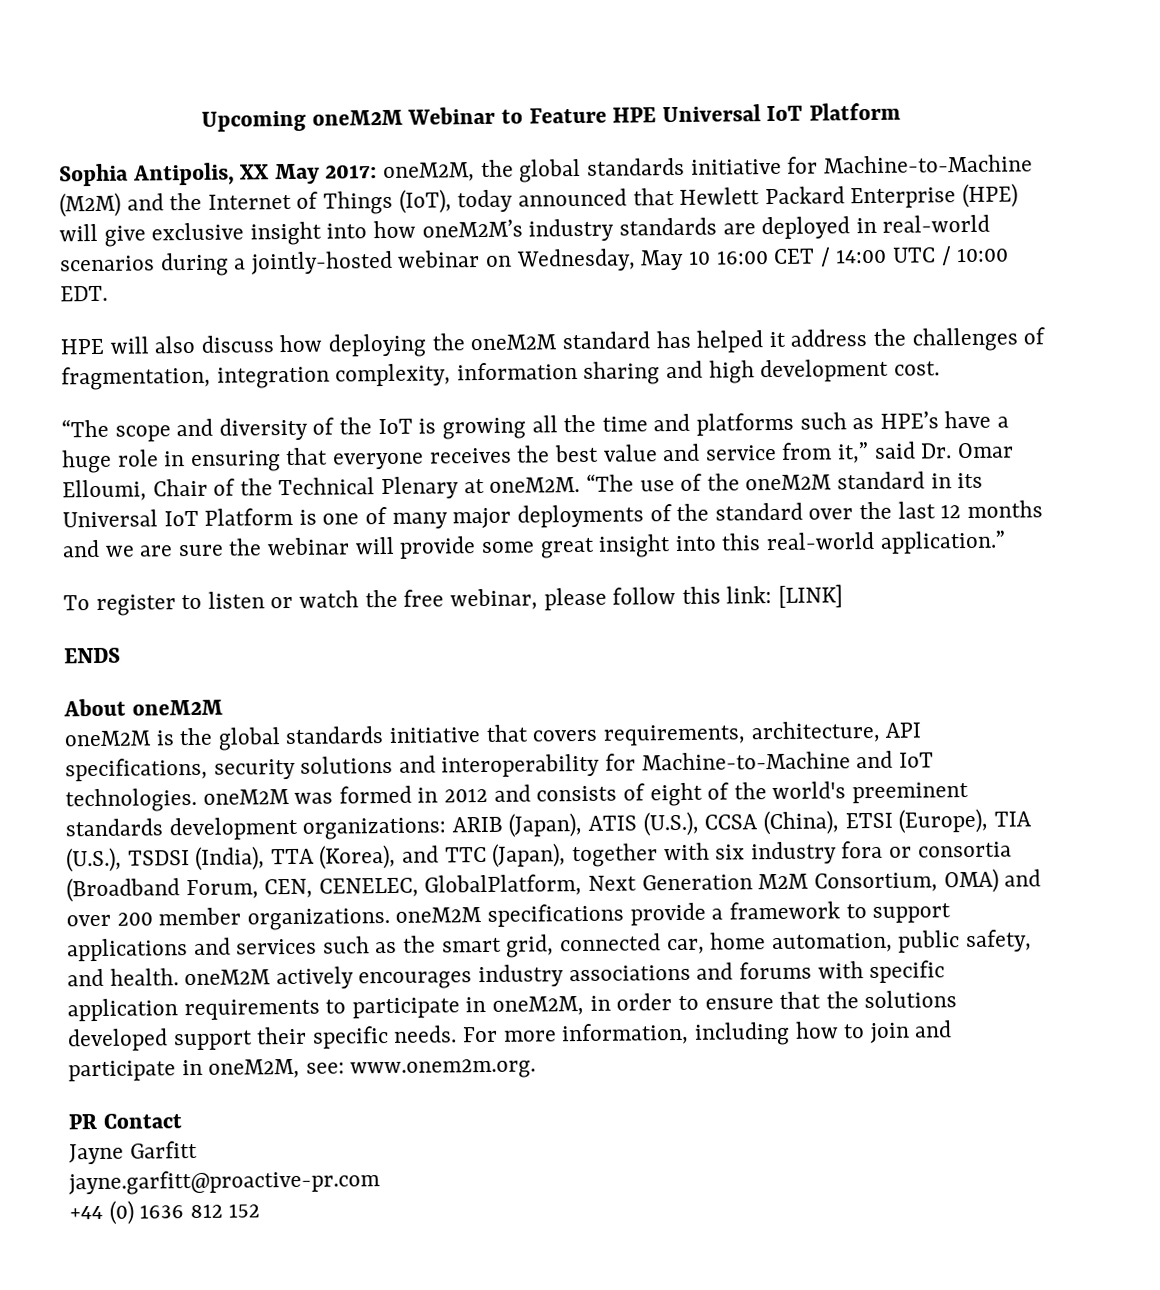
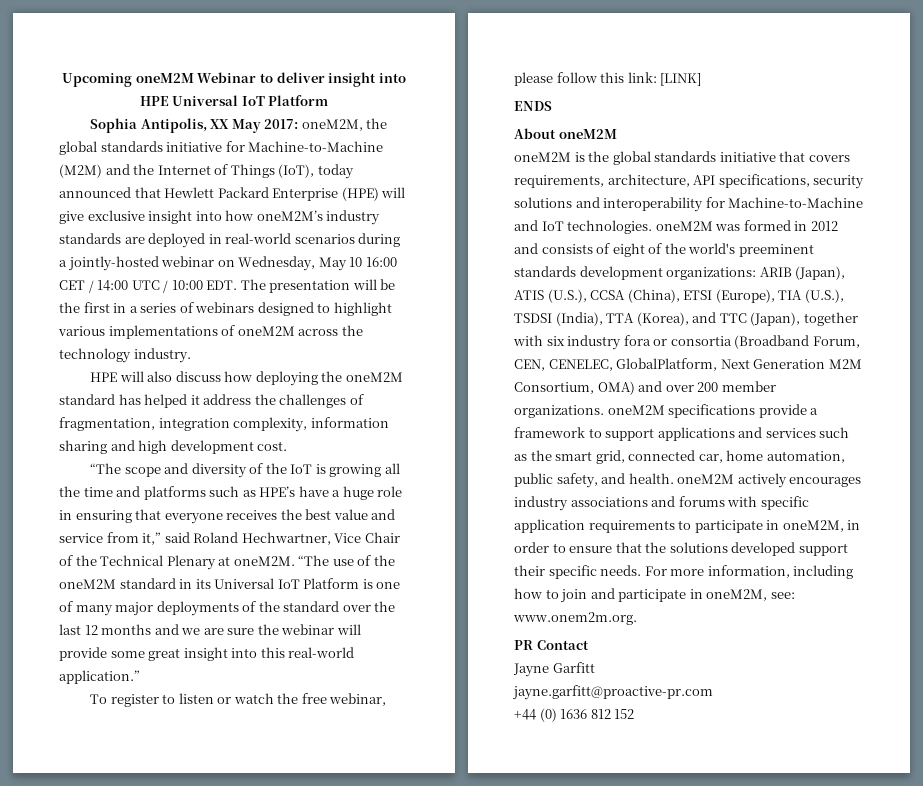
[528,107,607,124] Feature -> [276,72,406,87] deliver insight into
(108, 293) none -> [240,279,396,293] [59,302,392,316] [58,325,363,339] [59,348,191,363] The presentation will be the first in a series of webinars designed to highlight various implementations of oneM2M across the technology industry.
[920,442,1014,459] [62,479,147,502] Dr. Omar Elloumi, -> [193,532,362,545] Roland Hechwartner, Vice

